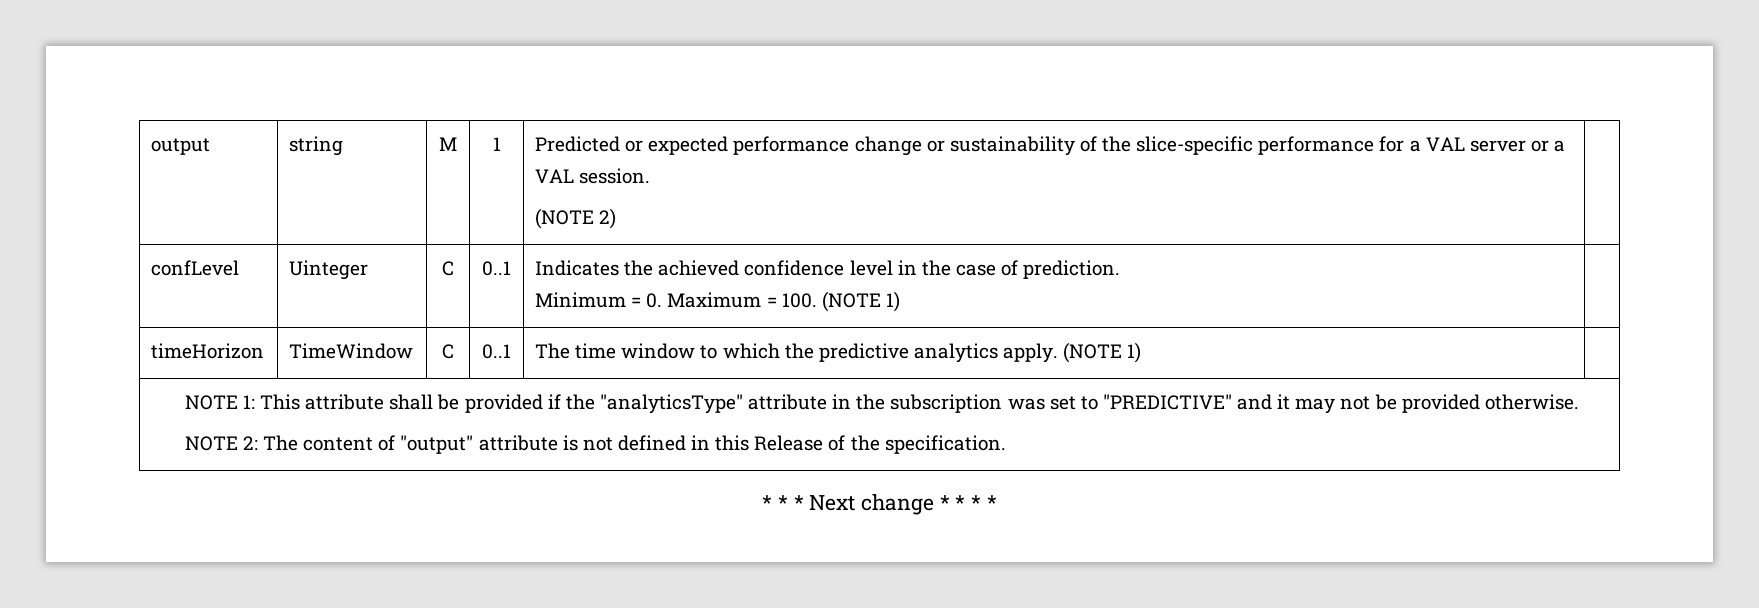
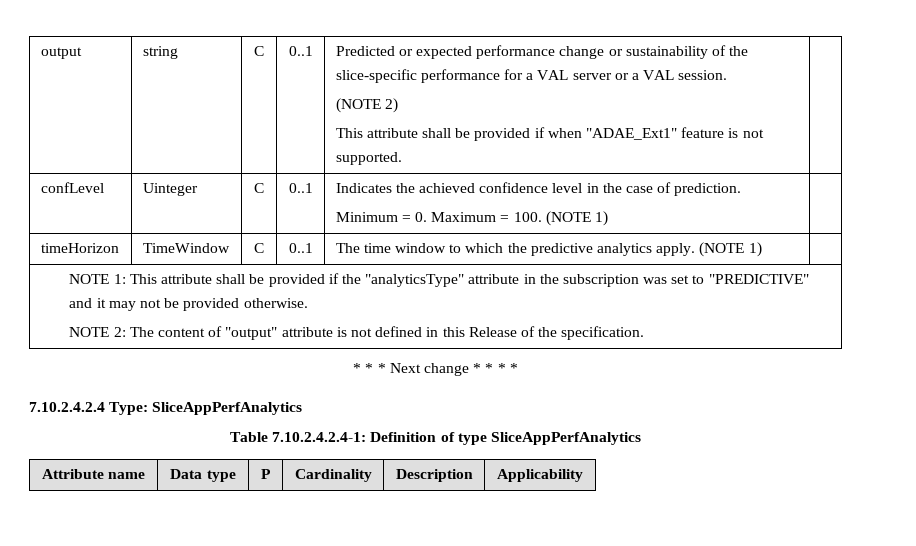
[439,137,457,151] [492,137,501,151] M | 1 -> [254,46,264,56] [288,46,313,56] C | 0..1
(617, 218) none -> [335,127,764,141] [335,152,402,165] // This attribute shall be provided if when "ADAE_Ext1" feature is not supported.
(997, 502) none -> [29,402,303,415] [230,432,641,445] [41,469,146,479] [170,469,236,482] [261,469,271,479] [294,469,372,482] [395,469,473,482] [497,469,583,482] // 7.10.2.4.2.4 Type: SliceAppPerfAnalytics // Table 7.10.2.4.2.4-1: Definition of type SliceAppPerfAnalytics // Attribute name | Data type | P | Cardinality | Description | Applicability

